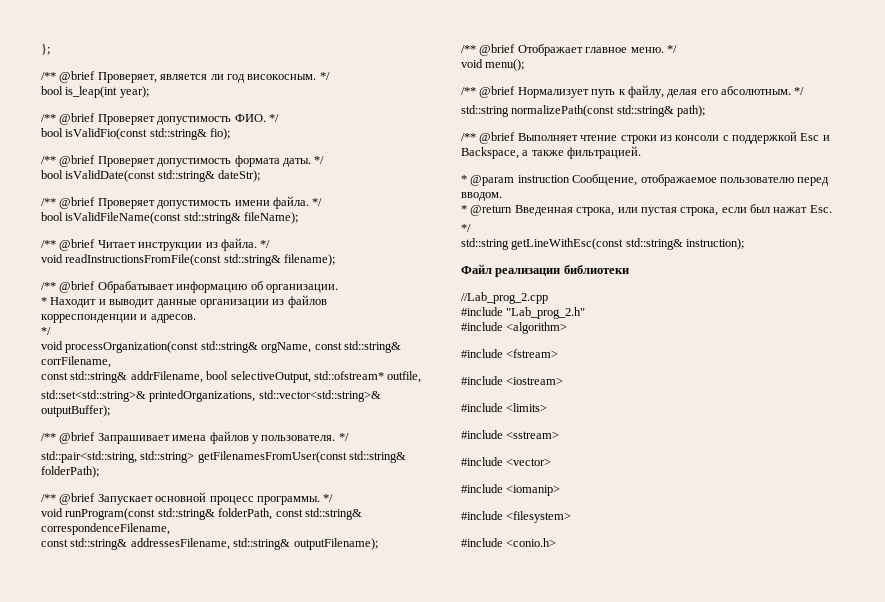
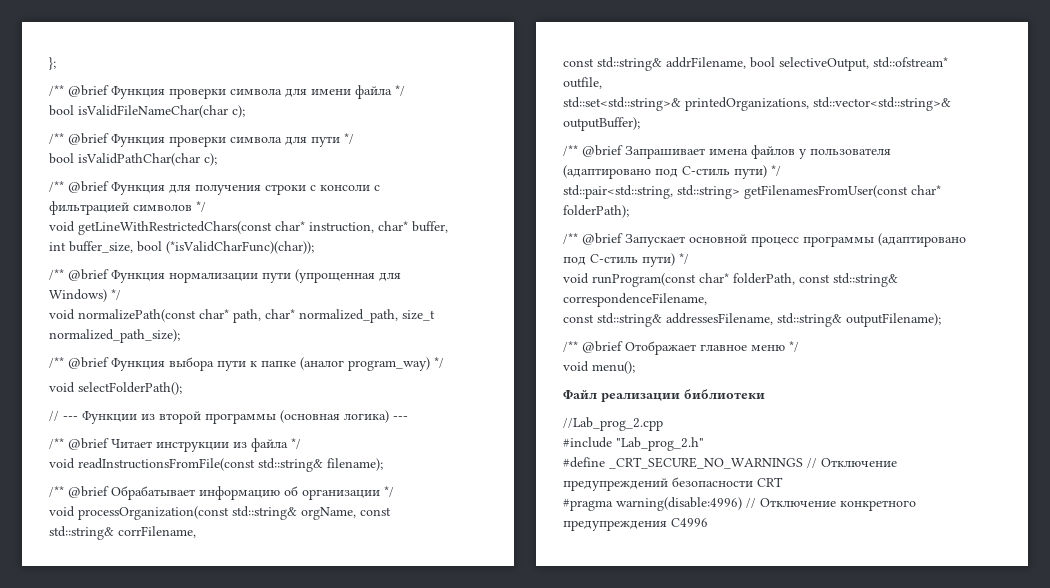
[97,72,330,83] [41,86,149,98] [41,113,279,125] [41,128,231,140] [41,155,325,167] [41,170,261,182] [41,196,323,209] [41,212,299,224] Проверяет, является ли год високосным. */ // bool is_leap(int year); // /** @brief Проверяет допустимость ФИО. */ // bool isValidFio(const std::string& fio); // /** @brief Проверяет допустимость формата даты. */ // bool isValidDate(const std::string& dateStr); // /** @brief Проверяет допустимость имени файла. */ // bool isValidFileName(const std::string& fileName); -> [111,85,405,99] [49,105,245,118] [49,133,354,147] [49,153,217,166] [49,181,380,195] [49,201,206,215] [49,221,448,235] [49,241,314,254] [49,269,401,283] [49,289,121,302] [49,309,435,323] [49,329,180,343] [49,357,444,371] [49,382,182,395] [49,410,408,424] Функция проверки символа для имени файла */ // bool isValidFileNameChar(char c); // /** @brief Функция проверки символа для пути */ // bool isValidPathChar(char c); // /** @brief Функция для получения строки с консоли с фильтрацией символов */ // void getLineWithRestrictedChars(const char* instruction, char* buffer, int buffer_size, bool (*isValidCharFunc)(char)); // /** @brief Функция нормализации пути (упрощенная для Windows) */ // void normalizePath(const char* path, char* normalized_path, size_t normalized_path_size); // /** @brief Функция выбора пути к папке (аналог program_way) */ // void selectFolderPath(); // // --- Функции из второй программы (основная логика) ---
[220,238,257,251] файла. -> [251,438,288,452] файла
[265,284,338,293] [41,295,327,308] [41,314,196,323] организации. // * Находит и выводит данные организации из файлов корреспонденции и адресов. // -> [302,489,380,500] организации
[261,435,336,441] пользователя. -> [810,148,891,155] [563,165,767,179] пользователя (адаптировано под C-стиль пути)
[349,451,407,463] std::string& -> [911,185,941,195] char*
[256,496,320,505] программы. -> [803,233,966,247] [563,253,675,267] программы (адаптировано под C-стиль пути)
[157,508,215,520] std::string& -> [699,273,729,283] char*
[630,47,664,53] меню. -> [751,345,785,351] меню
[461,85,805,98] [461,105,706,117] [461,131,830,144] [461,146,642,159] [461,174,830,186] [461,192,502,201] [461,204,832,216] [461,224,471,232] [461,238,745,250] // /** @brief Нормализует путь к файлу, делая его абсолютным. */ // std::string normalizePath(const std::string& path); // /** @brief Выполняет чтение строки из консоли с поддержкой Esc и Backspace, а также фильтрацией. // * @param instruction Сообщение, отображаемое пользователю перед вводом. // * @return Введенная строка, или пустая строка, если был нажат Esc. // */ // std::string getLineWithEsc(const std::string& instruction); -> (635, 367) none
[461,322,568,334] [461,349,559,358] [461,376,564,385] [461,403,548,412] [461,430,560,439] [461,457,552,466] [461,484,561,496] [461,511,572,523] [461,538,557,547] #include <algorithm> // #include <fstream> // #include <iostream> // #include <limits> // #include <sstream> // #include <vector> // #include <iomanip> // #include <filesystem> // #include <conio.h> -> [563,457,897,469] [563,477,783,491] [563,497,916,511] [563,518,708,531] #define _CRT_SECURE_NO_WARNINGS // Отключение предупреждений безопасности CRT // #pragma warning(disable:4996) // Отключение конкретного предупреждения C4996

